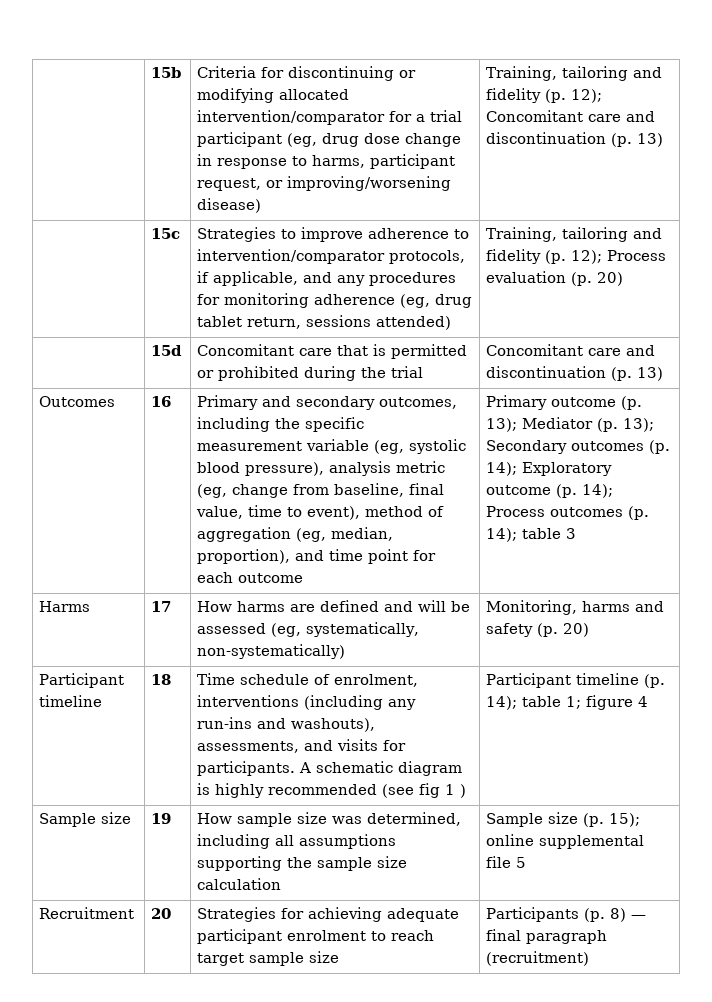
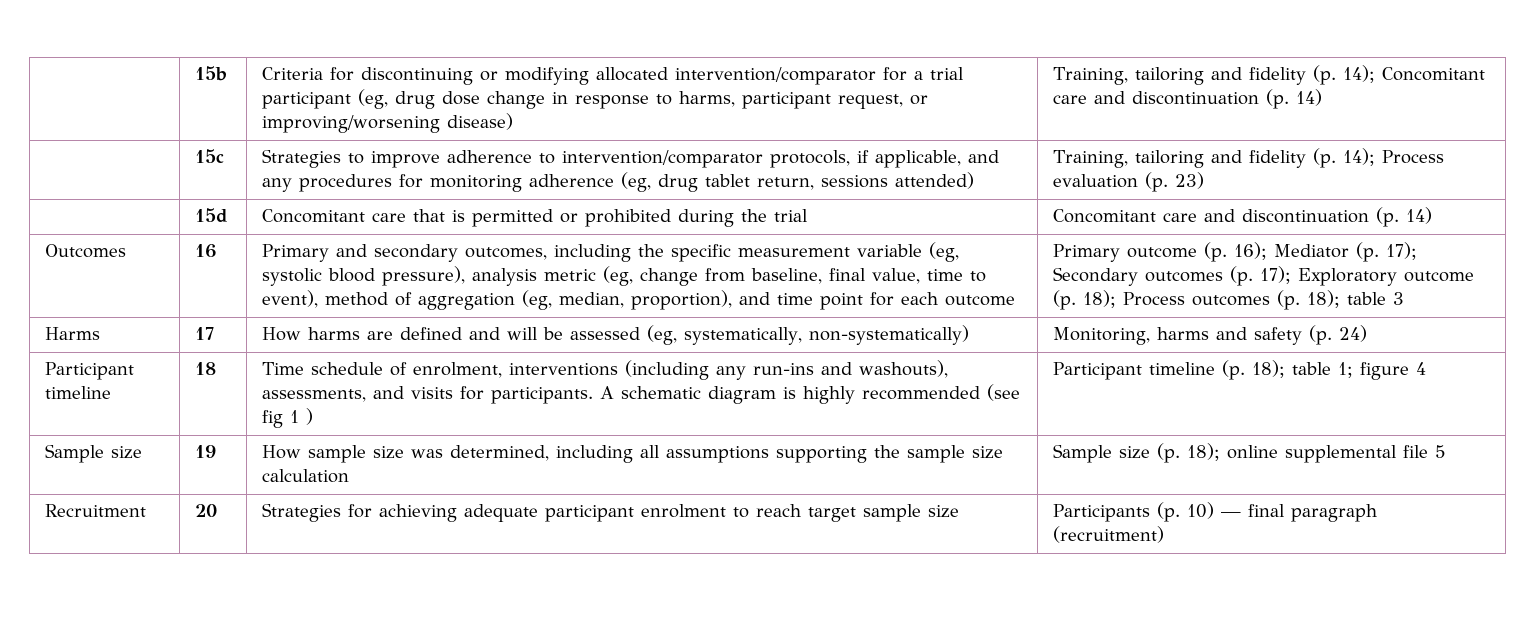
[571,89,603,103] [486,110,656,122] [486,132,664,147] 12); Concomitant care and discontinuation (p. 13) -> [1343,65,1486,83] [1053,89,1323,109] 14); Concomitant care and discontinuation (p. 14)
[571,250,603,264] 12); -> [1343,148,1376,166] 14);
[597,272,624,286] 20) -> [1175,172,1205,189] 23)
[637,367,664,381] 13) -> [1406,207,1433,224] 14)
[486,418,518,432] 13); -> [1234,242,1268,260] 16);
[623,418,655,432] 13); -> [1386,242,1418,260] 17);
[486,462,518,476] 14); -> [1260,266,1292,284] 17);
[582,484,614,498] 14); -> [1083,290,1117,308] 18);
[486,528,518,542] 14); -> [1307,290,1341,308] 18);
[563,623,590,637] 20) -> [1339,325,1368,342] 24)
[486,696,518,710] 14); -> [1252,360,1286,378] 18);
[609,813,641,827] 15); -> [1187,443,1221,461] 18);
[610,908,627,922] 8) -> [1187,502,1215,519] 10)

